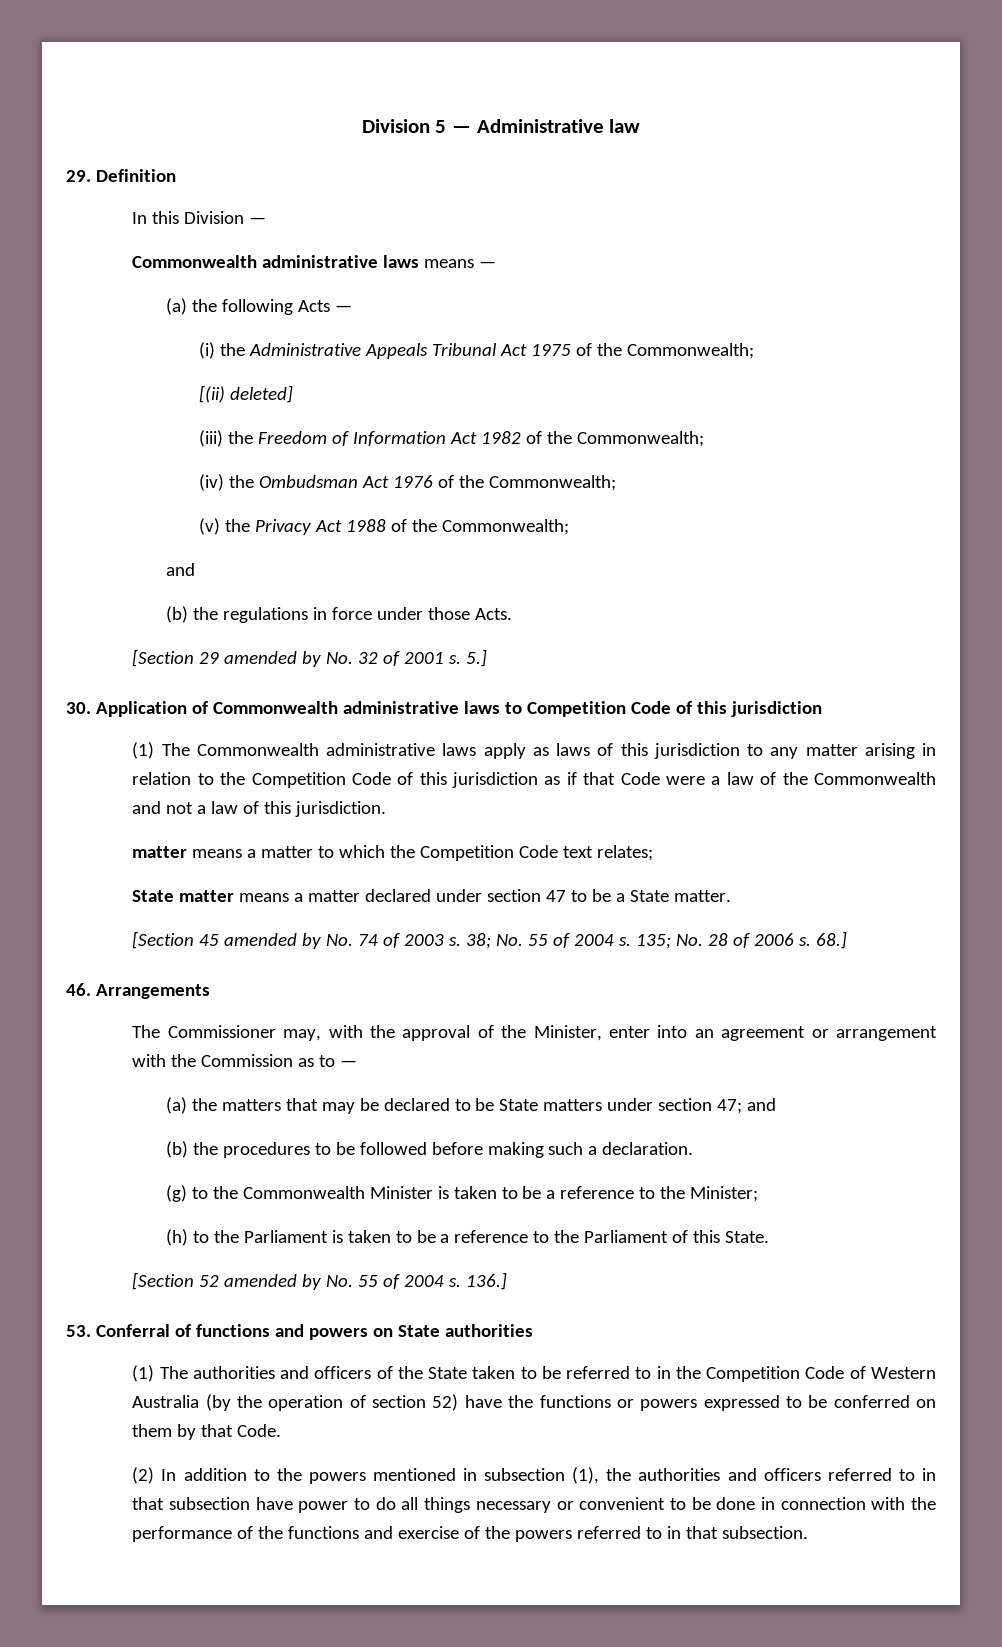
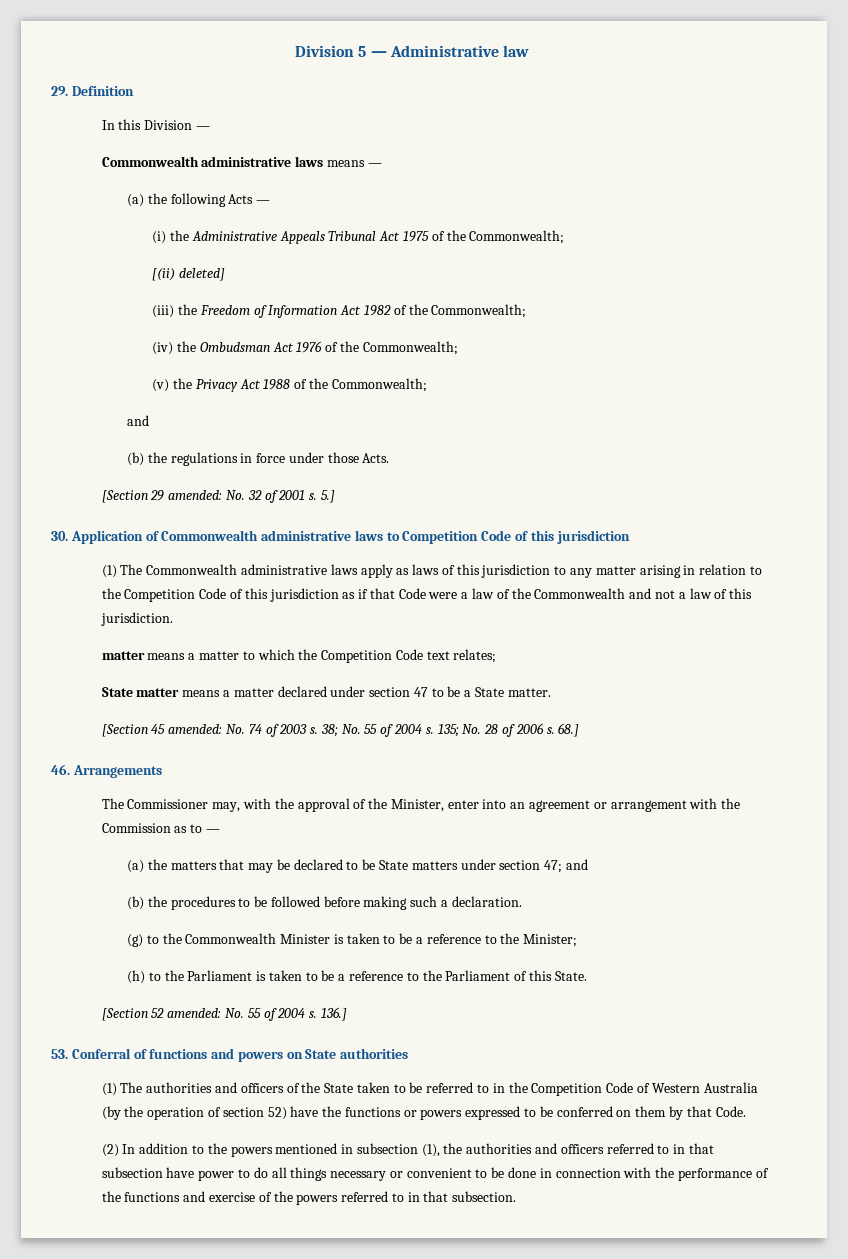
[224,651,322,667] amended by -> [168,490,223,500] amended:
[224,933,322,949] amended by -> [168,724,223,734] amended:
[224,1274,322,1290] amended by -> [167,1008,222,1018] amended:

